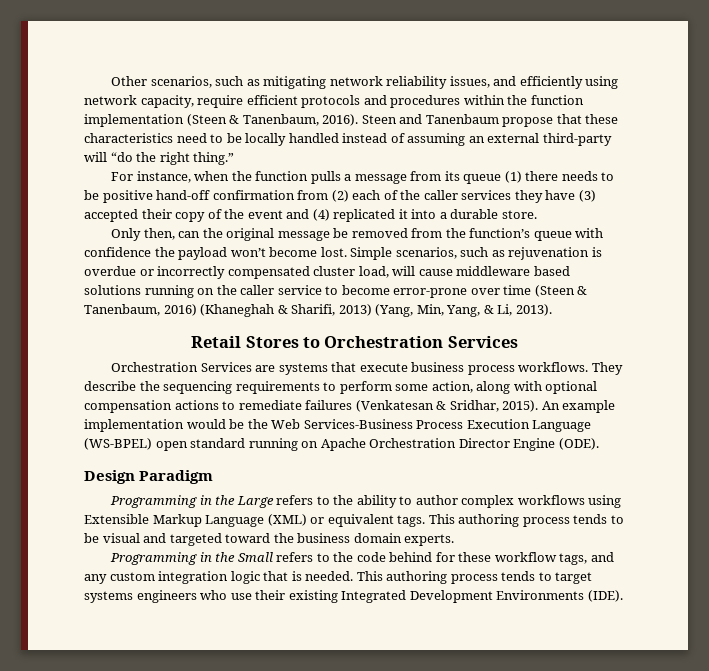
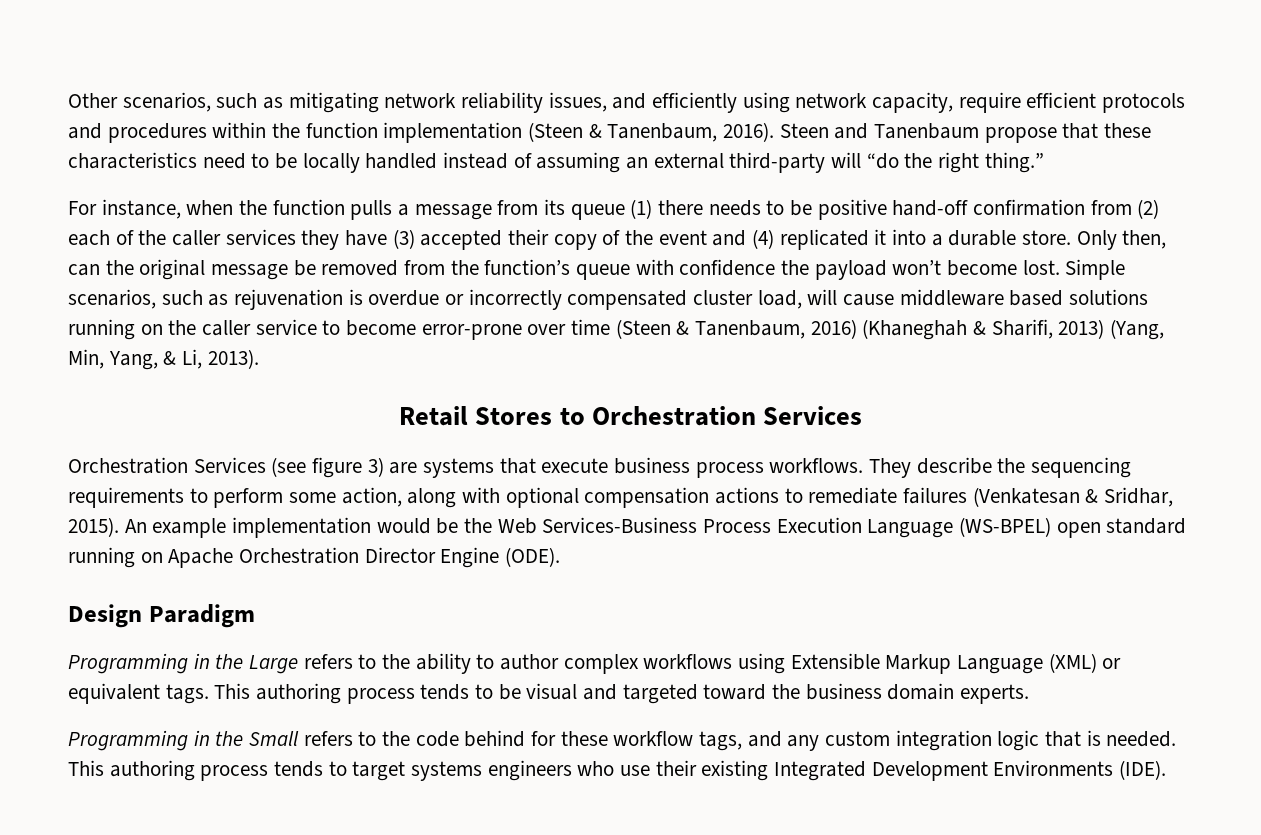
(537, 214) // -> (1072, 237) none
(252, 367) none -> [271,457,384,478] (see figure 3)

